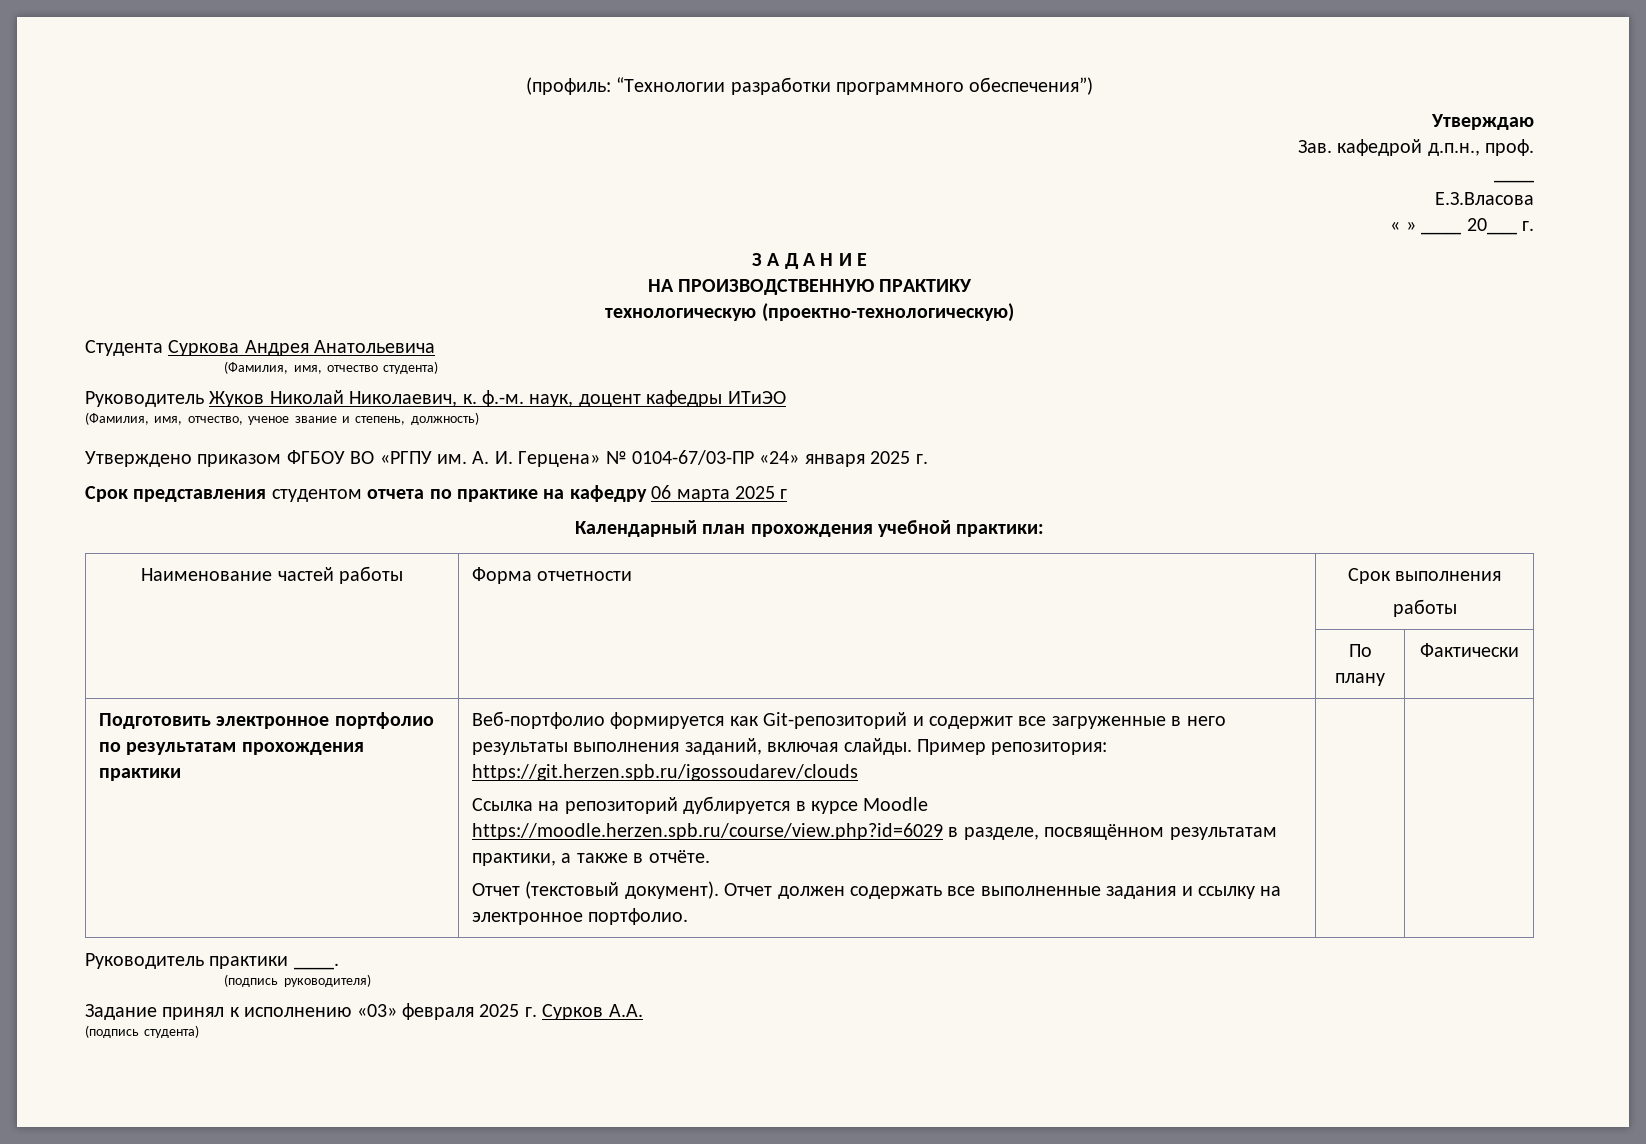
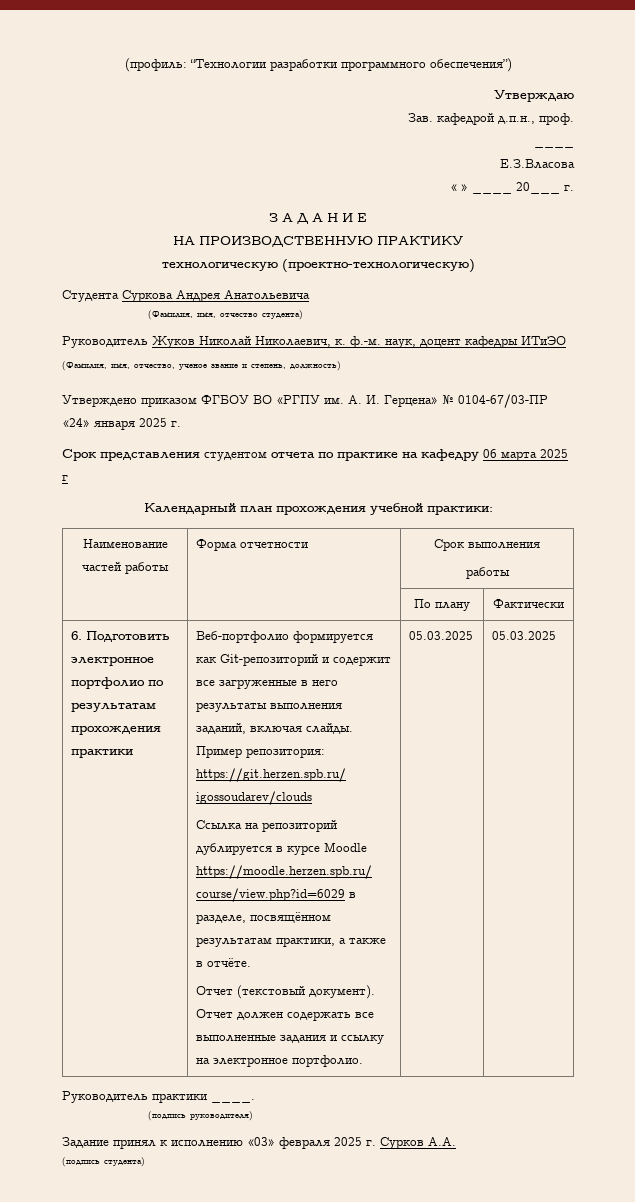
(1519, 650) none -> [70,631,82,640] 6.
(689, 916) | -> [408,631,473,640] [491,631,556,640] 05.03.2025 | 05.03.2025

